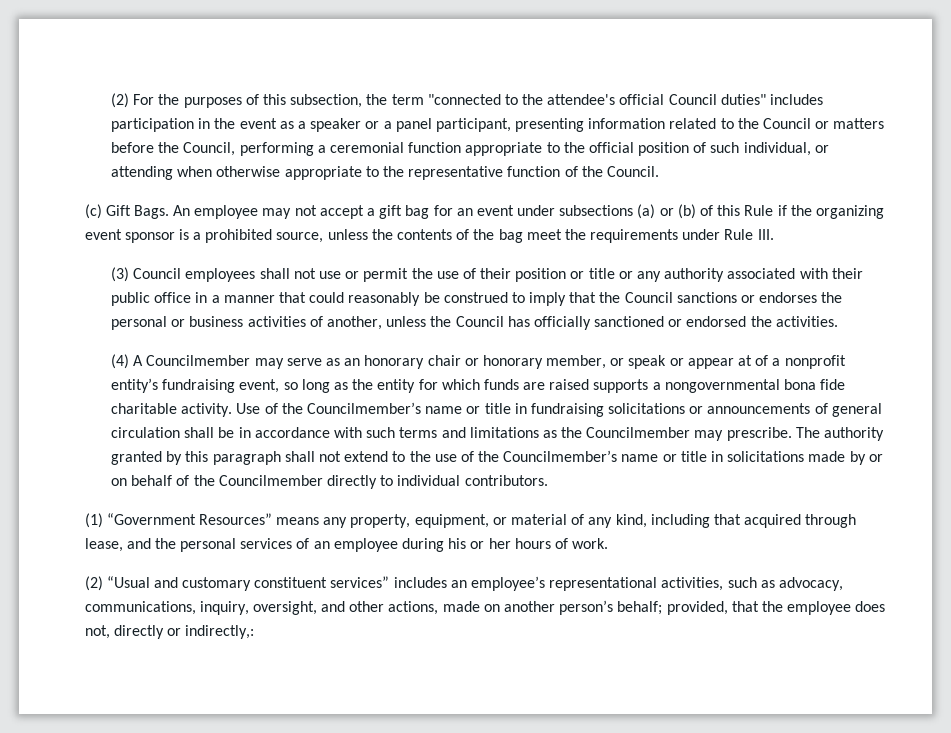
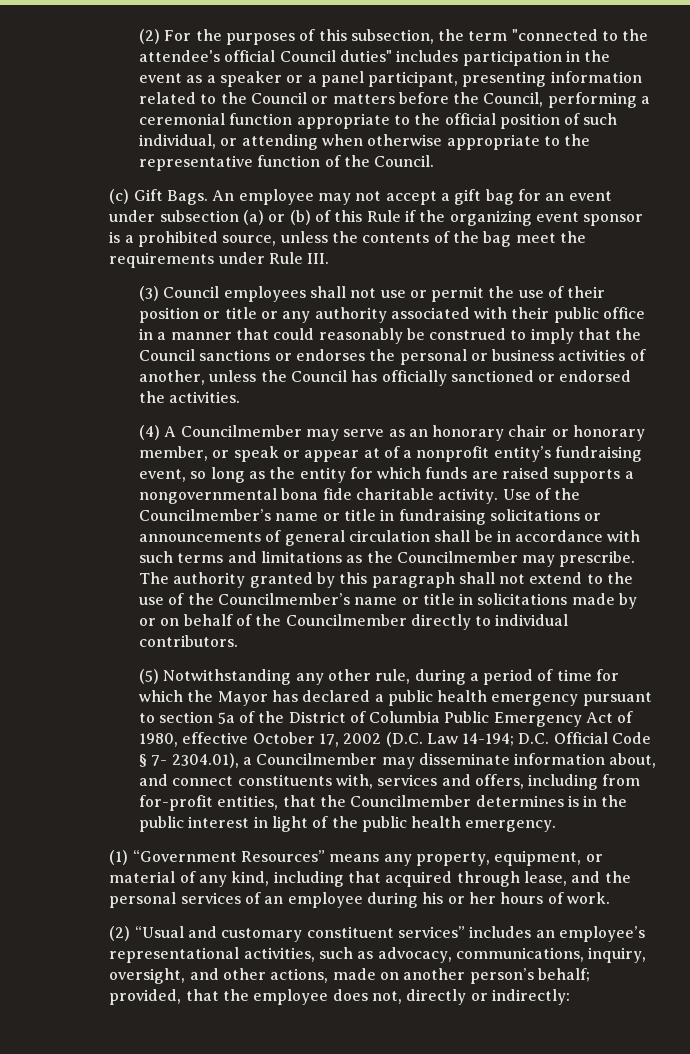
[559,205,634,216] subsections -> [159,210,239,222] subsection
(548, 480) none -> [138,669,620,685] [138,690,652,706] [138,711,634,727] [138,732,652,747] [138,753,657,769] [138,774,641,790] [138,795,628,811] [138,816,557,832] // (5) Notwithstanding any other rule, during a period of time for which the Mayor has declared a public health emergency pursuant to section 5a of the District of Columbia Public Emergency Act of 1980, effective October 17, 2002 (D.C. Law 14-194; D.C. Official Code § 7- 2304.01), a Councilmember may disseminate information about, and connect constituents with, services and offers, including from for-profit entities, that the Councilmember determines is in the public interest in light of the public health emergency.
[185,625,255,639] indirectly,: -> [492,989,571,1005] indirectly:

